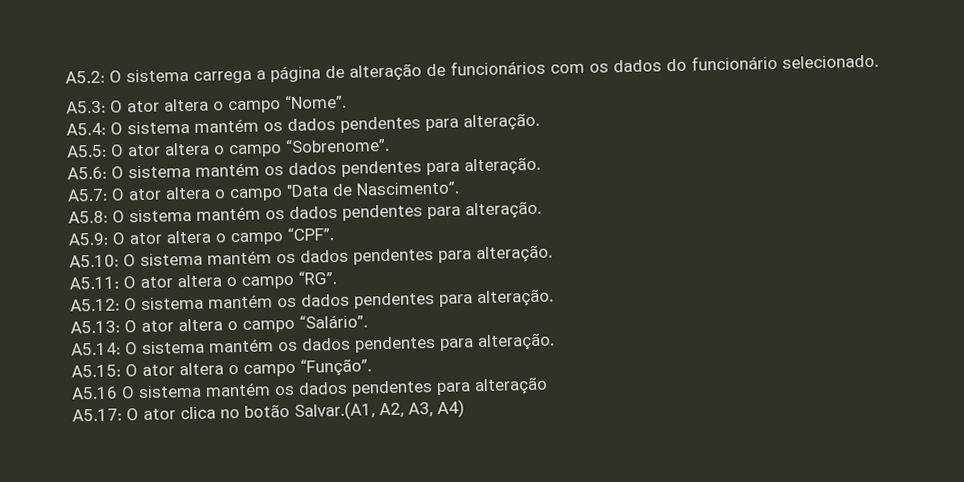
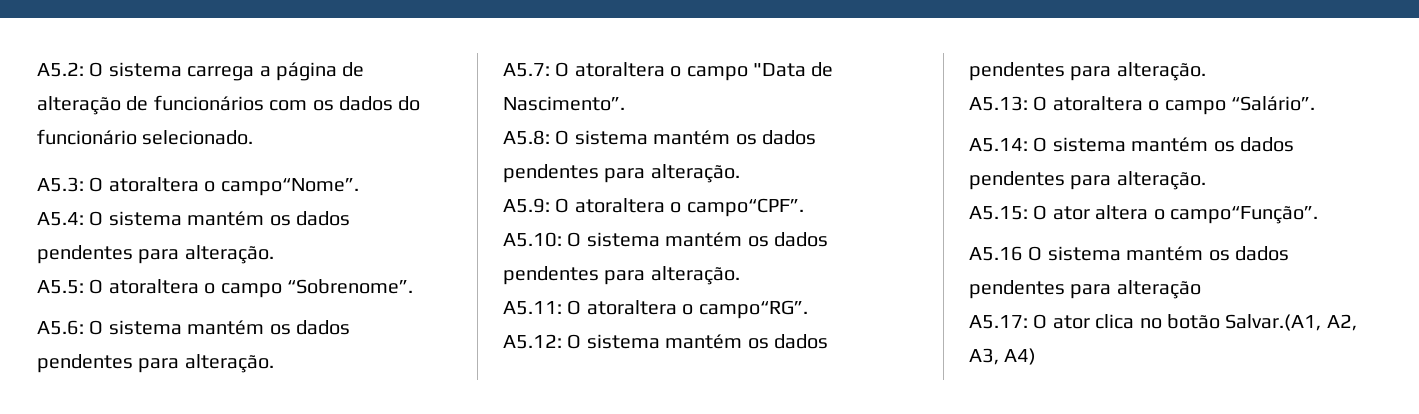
[127,94,347,114] ator altera o campo “Nome”. -> [108,177,359,196] atoraltera o campo“Nome”.
[127,142,210,157] ator altera -> [108,279,199,294] atoraltera
[128,186,211,201] ator altera -> [574,62,665,77] atoraltera
[129,227,334,246] ator altera o campo “CPF”. -> [574,198,804,217] atoraltera o campo“CPF”.
[140,271,337,289] ator altera o campo “RG”. -> [586,300,808,319] atoraltera o campo“RG”.
[141,318,223,333] ator altera -> [1052,96,1143,111] atoraltera
[243,358,372,377] campo “Função”. -> [1170,205,1318,224] campo“Função”.

